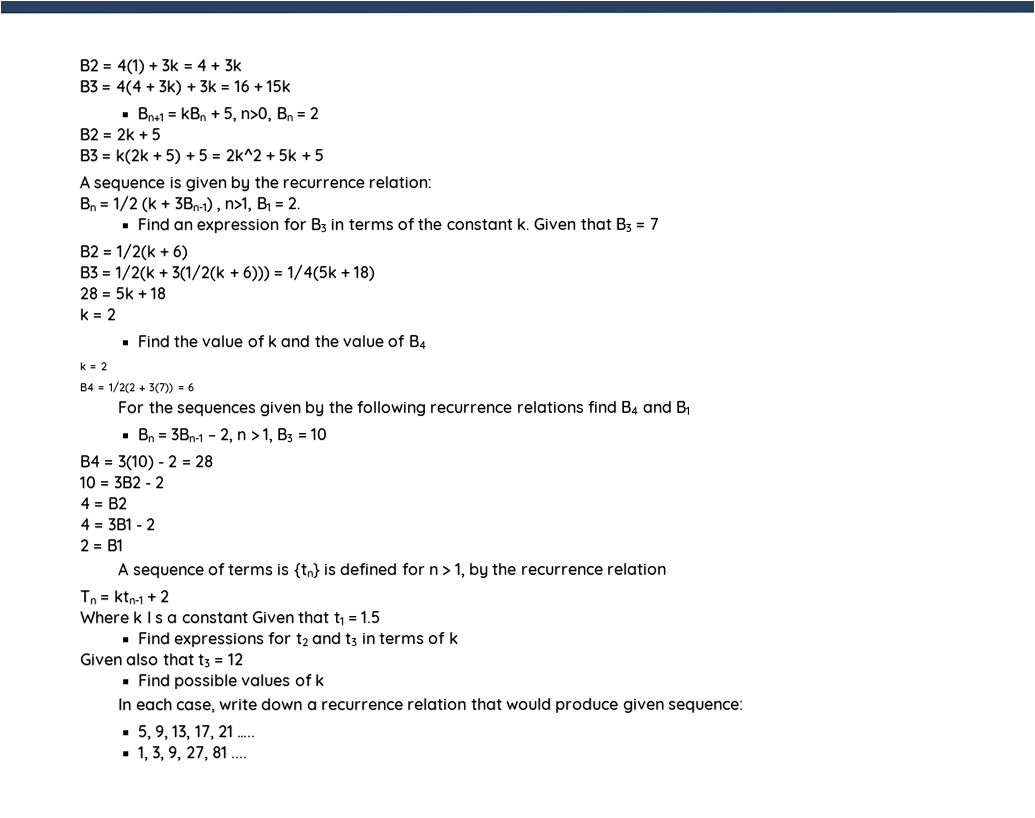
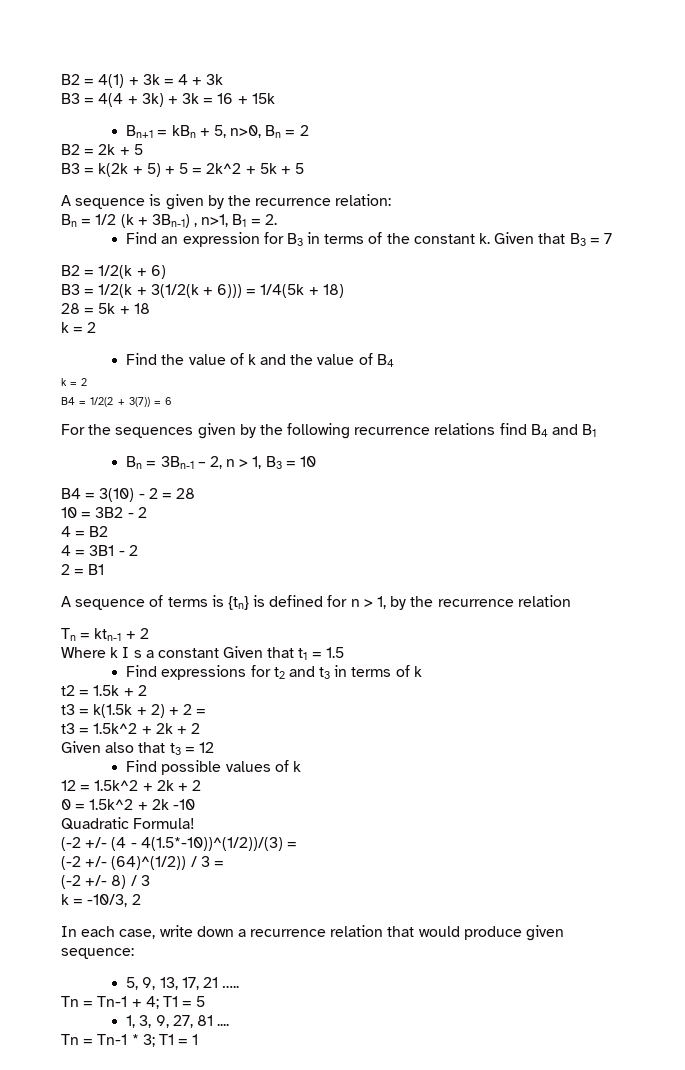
(459, 638) none -> [61,685,147,696] [61,704,207,718] [61,723,201,734] // t2 = 1.5k + 2 // t3 = k(1.5k + 2) + 2 = // t3 = 1.5k^2 + 2k + 2
(326, 680) none -> [61,780,202,791] [61,799,195,810] [61,817,196,830] [61,837,297,851] [61,856,224,870] [61,875,150,889] [61,894,141,907] // 12 = 1.5k^2 + 2k + 2 // 0 = 1.5k^2 + 2k -10 // Quadratic Formula! // (-2 +/- (4 - 4(1.5*-10))^(1/2))/(3) = // (-2 +/- (64)^(1/2)) / 3 = // (-2 +/- 8) / 3 // k = -10/3, 2
(257, 736) none -> [61,996,206,1009] // Tn = Tn-1 + 4; T1 = 5
(249, 757) none -> [61,1034,199,1047] // Tn = Tn-1 * 3; T1 = 1

